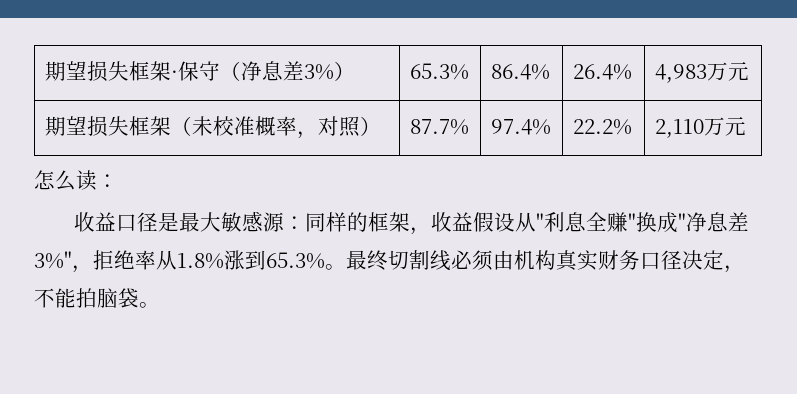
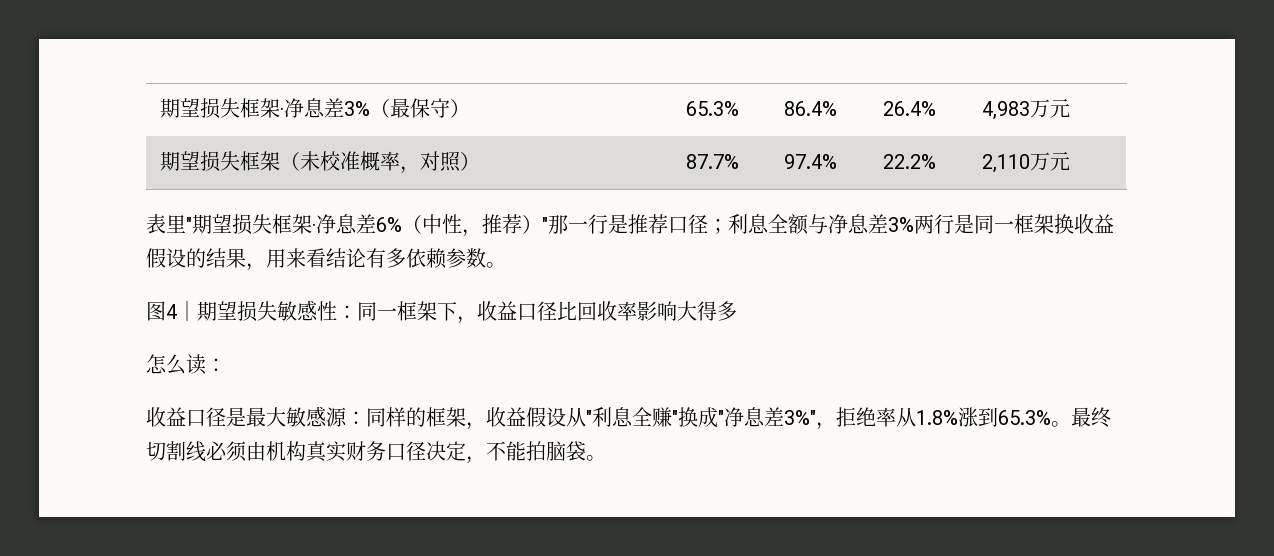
[44,61,334,82] 期望损失框架·保守（净息差3% -> [159,98,450,119] 期望损失框架·净息差3%（最保守
(746, 126) none -> [146,214,1114,237] [146,248,506,271] [146,300,737,324] // 表里"期望损失框架·净息差6%（中性，推荐）"那一行是推荐口径；利息全额与净息差3%两行是同一框架换收益假设的结果，用来看结论有多依赖参数。 // 图4｜期望损失敏感性：同一框架下，收益口径比回收率影响大得多

